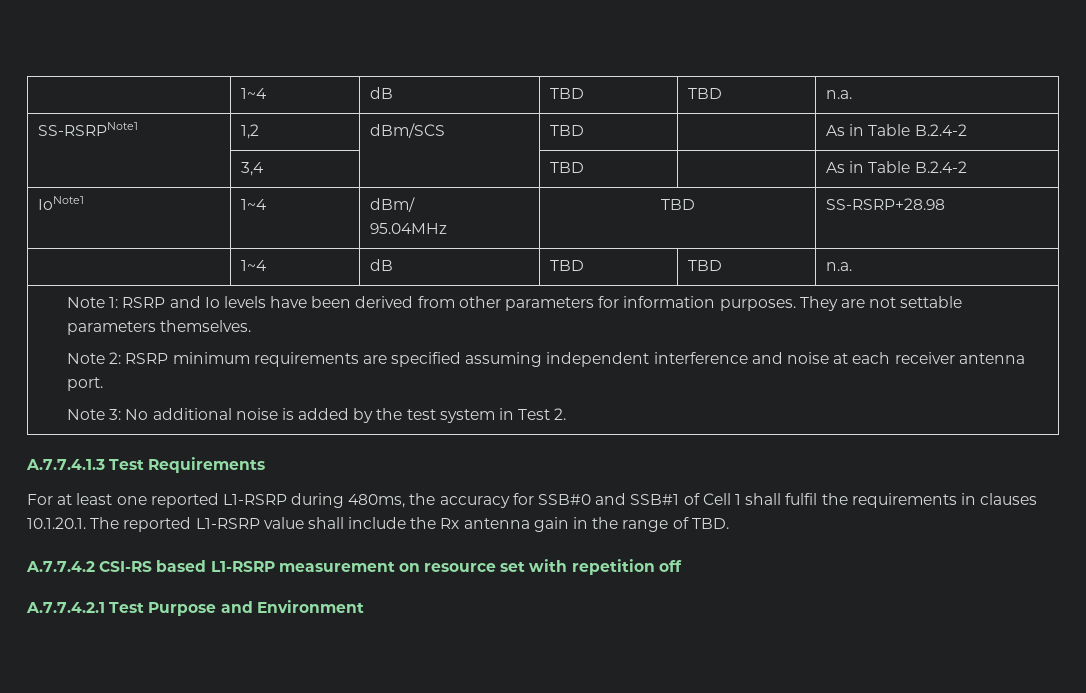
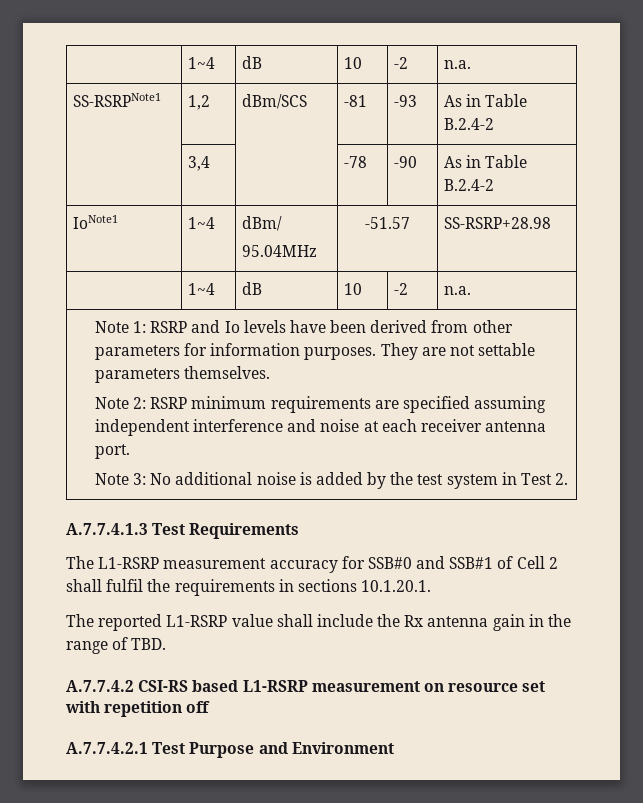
[241,88,268,99] [370,87,394,99] [550,88,585,99] [688,88,723,99] | 1~4 | dB | TBD | TBD -> [187,57,215,69] [241,56,262,69] [343,57,362,69] [393,57,408,69] | 1~4 | dB | 10 | -2
[550,125,585,136] TBD | -> [343,95,367,107] [393,95,417,107] -81 | -93
[550,162,585,173] TBD | -> [343,156,367,168] [393,156,417,168] -78 | -90
[660,199,695,210] TBD -> [365,217,410,229] -51.57
[550,260,585,271] [688,260,723,271] TBD | TBD -> [343,283,362,295] [393,283,408,295] 10 | -2
[27,493,436,508] For at least one reported L1-RSRP during 480ms, the -> [66,556,267,569] The L1-RSRP measurement
[734,494,741,505] 1 -> [548,557,558,569] 2
[980,493,1038,505] clauses -> [297,579,357,592] sections
(86, 523) none -> (432, 586) //

